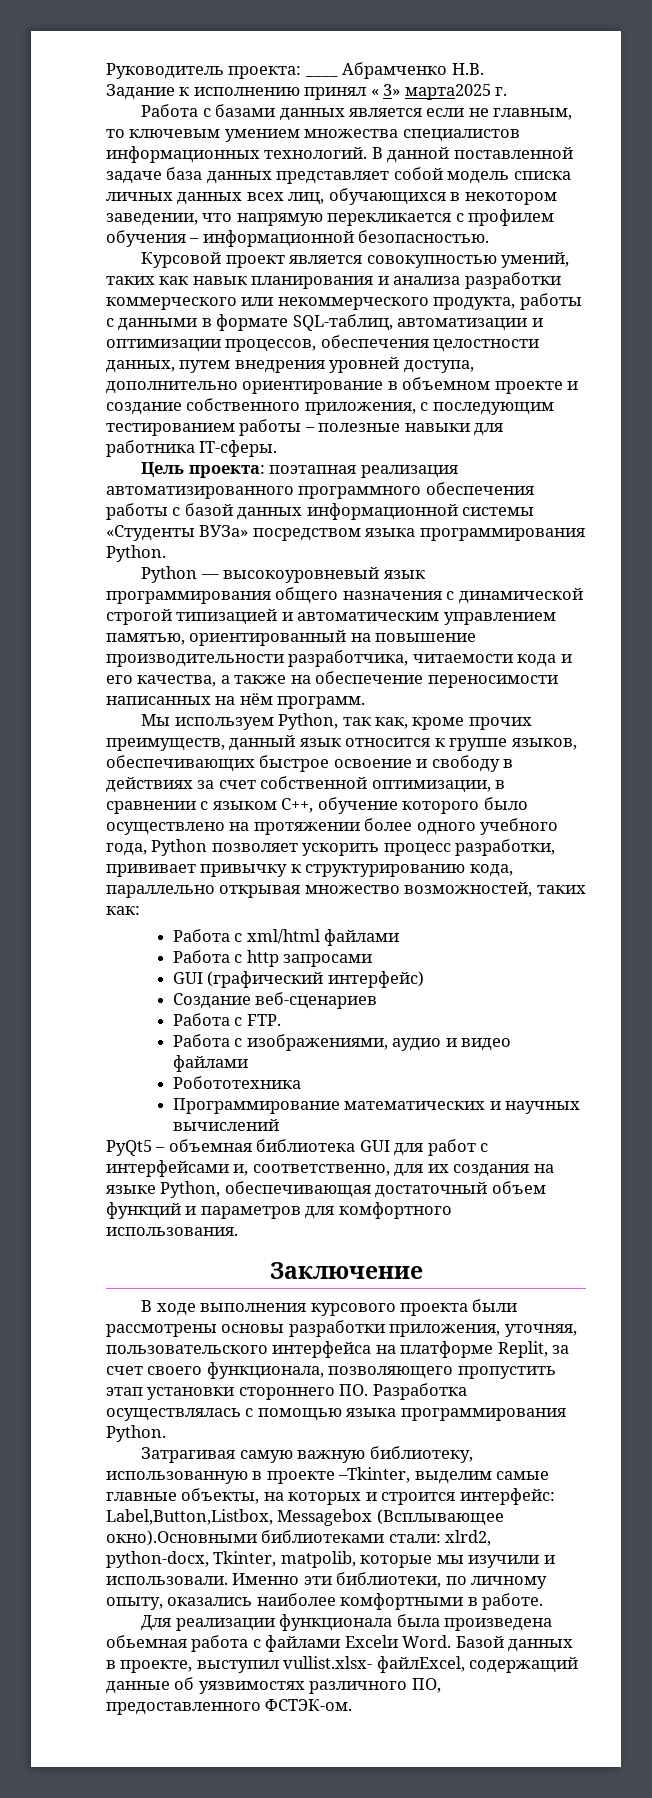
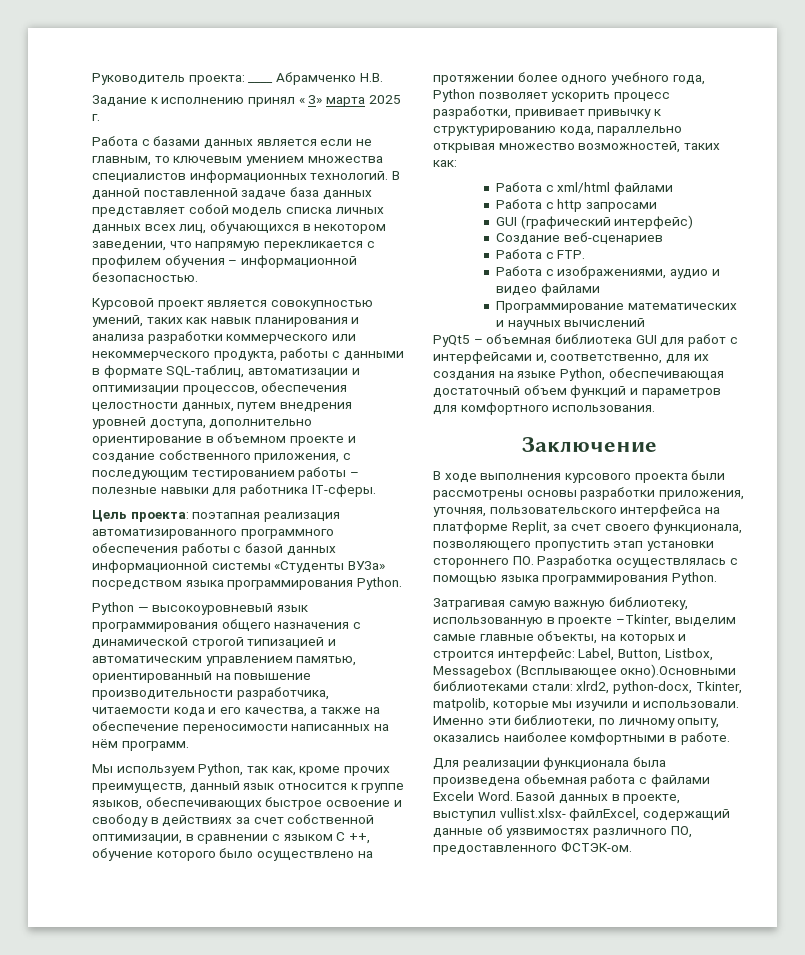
[404,84,491,100] марта2025 -> [325,95,401,107] марта 2025
[281,798,314,813] С++, -> [336,832,370,844] С ++,
[172,1076,301,1089] // Робототехника -> (600, 289) none
[106,1509,273,1525] Label,Button,Listbox, -> [578,648,713,661] Label, Button, Listbox,

